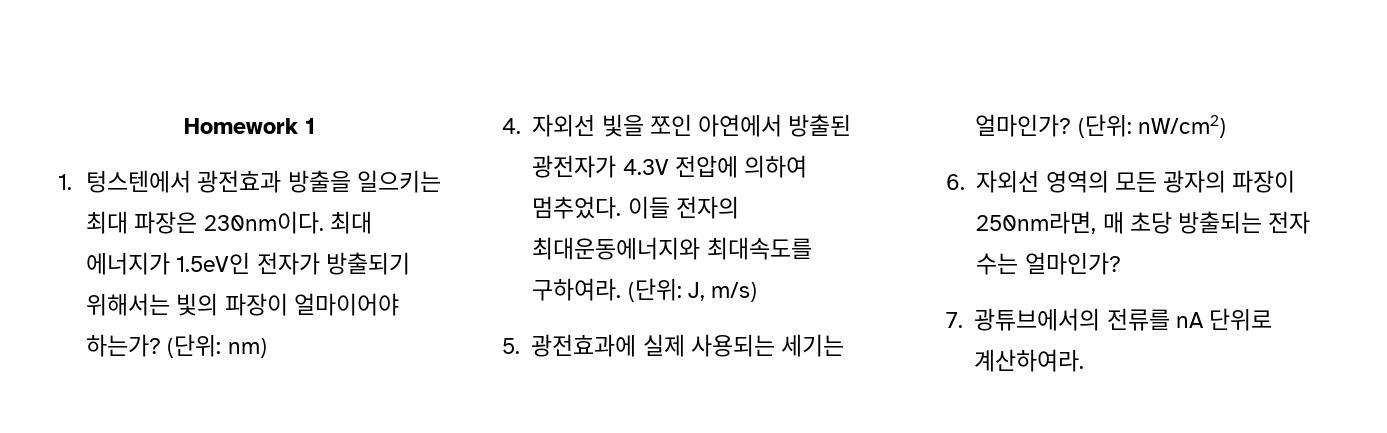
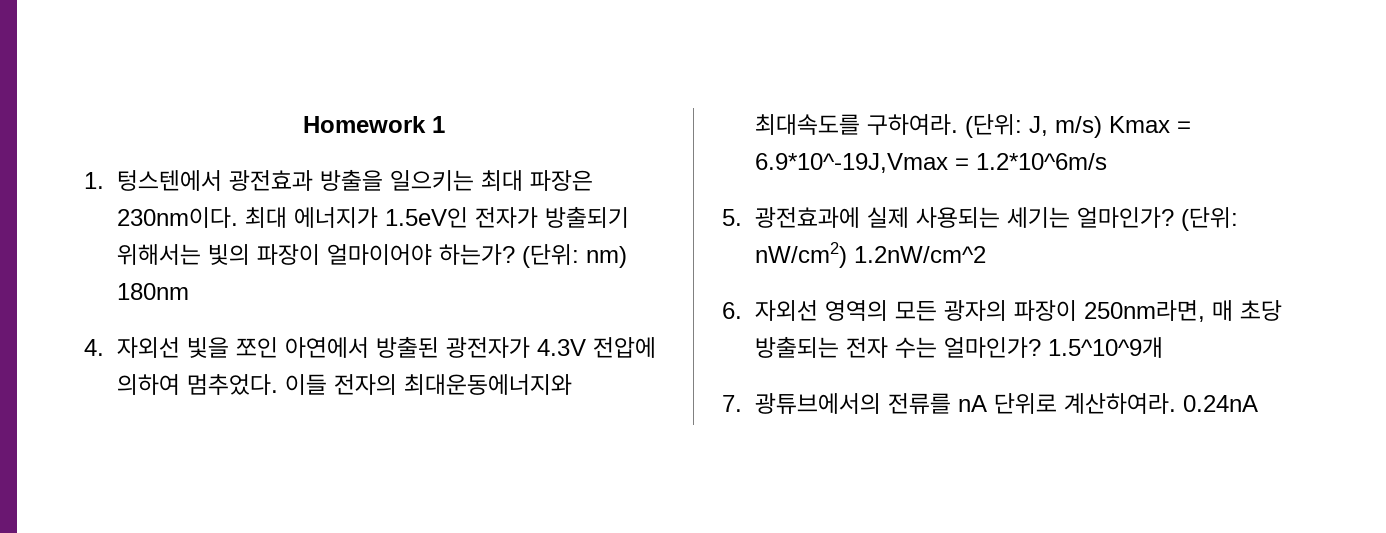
(267, 348) none -> [116,283,189,300] 180nm
(758, 292) none -> [1108,116,1191,133] [754,153,1107,173] Kmax = 6.9*10^-19J,Vmax = 1.2*10^6m/s
(1226, 126) none -> [853,246,986,263] 1.2nW/cm^2
(1121, 263) none -> [1047,337,1163,358] 1.5^10^9개
(1085, 360) none -> [1182,395,1258,412] 0.24nA

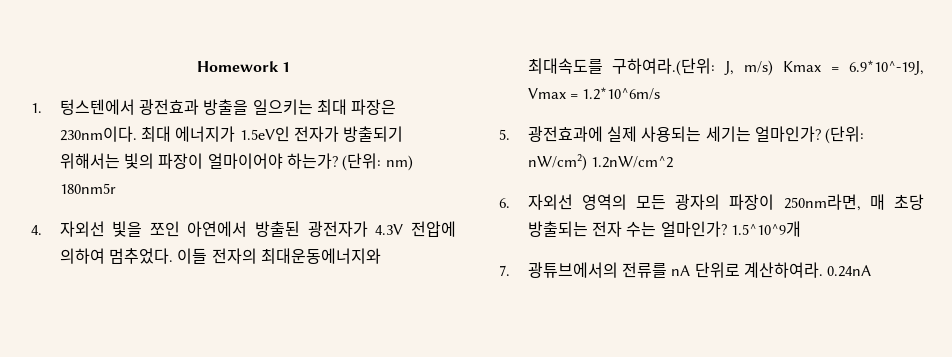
[116,283,189,300] 180nm -> [59,183,116,194] 180nm5r
[866,114,1022,138] 구하여라. (단위: -> [612,58,716,76] 구하여라.(단위:
[754,153,948,173] 6.9*10^-19J,Vmax -> [849,60,924,75] [527,88,566,99] 6.9*10^-19J, Vmax

